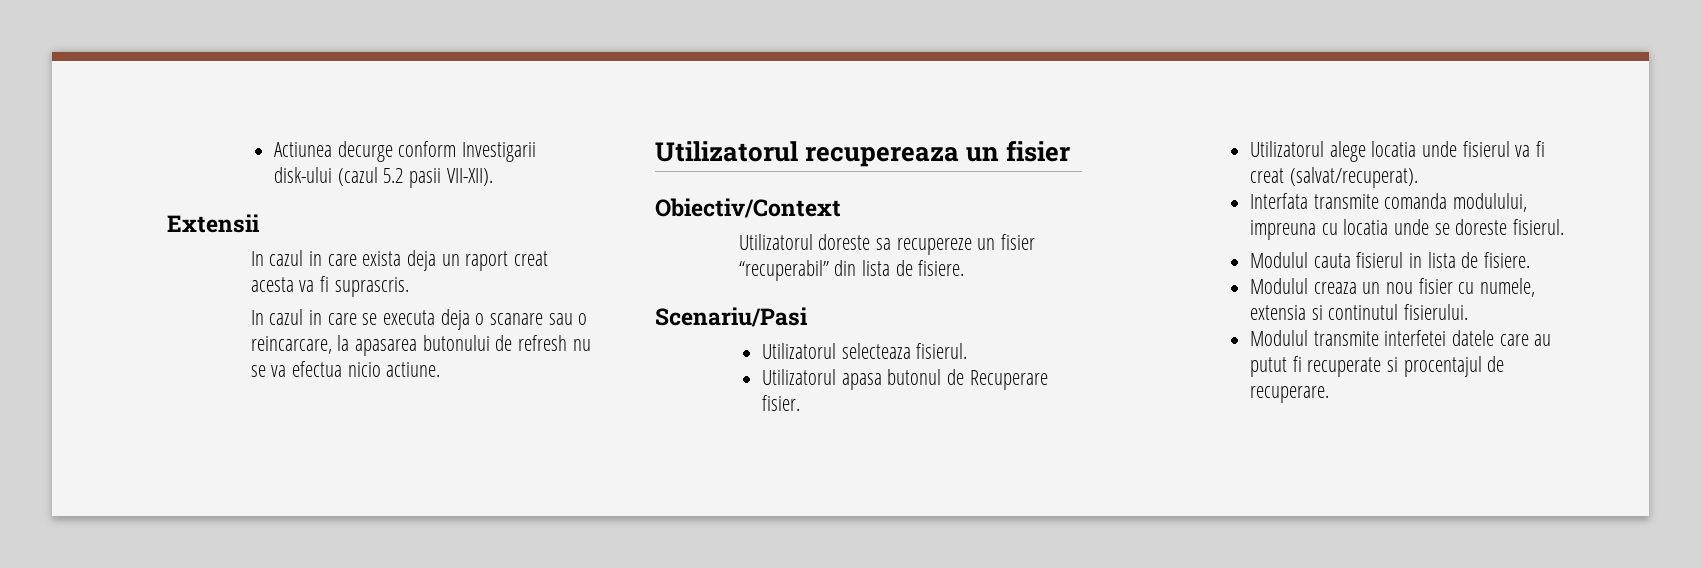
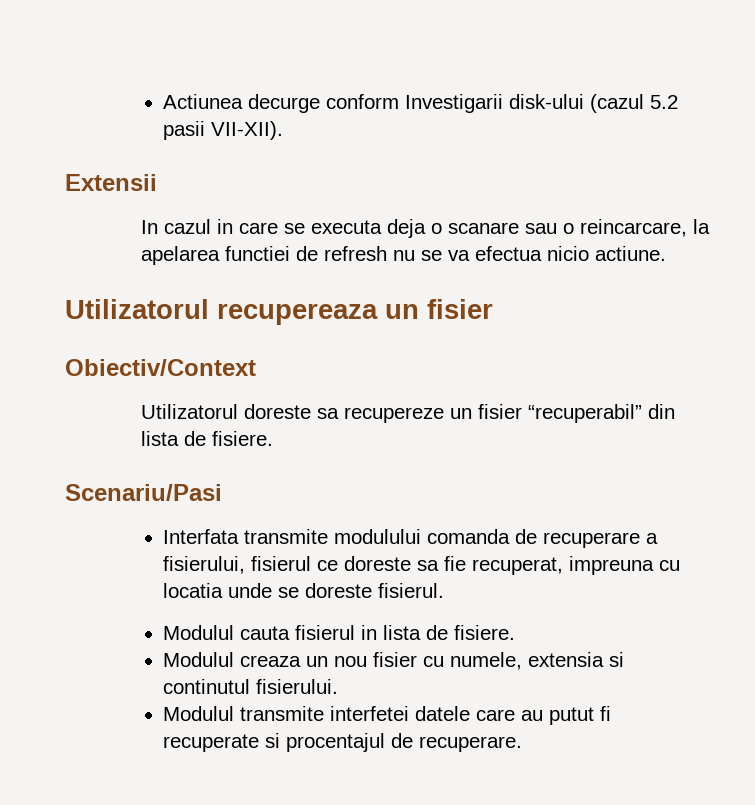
[250,250,549,271] [250,276,409,297] // In cazul in care exista deja un raport creat acesta va fi suprascris. -> (157, 182) none
[355,335,490,356] apasarea butonului -> [140,246,290,265] apelarea functiei
[761,343,968,359] [761,369,1048,390] [761,395,800,411] [1249,141,1545,162] [1249,167,1418,188] [1249,193,1527,212] Utilizatorul selecteaza fisierul. // Utilizatorul apasa butonul de Recuperare fisier. // Utilizatorul alege locatia unde fisierul va fi creat (salvat/recuperat). // Interfata transmite comanda modulului, -> [163,529,659,548] [163,556,564,575] Interfata transmite modulului comanda de recuperare a fisierului, fisierul ce doreste sa fie recuperat,

